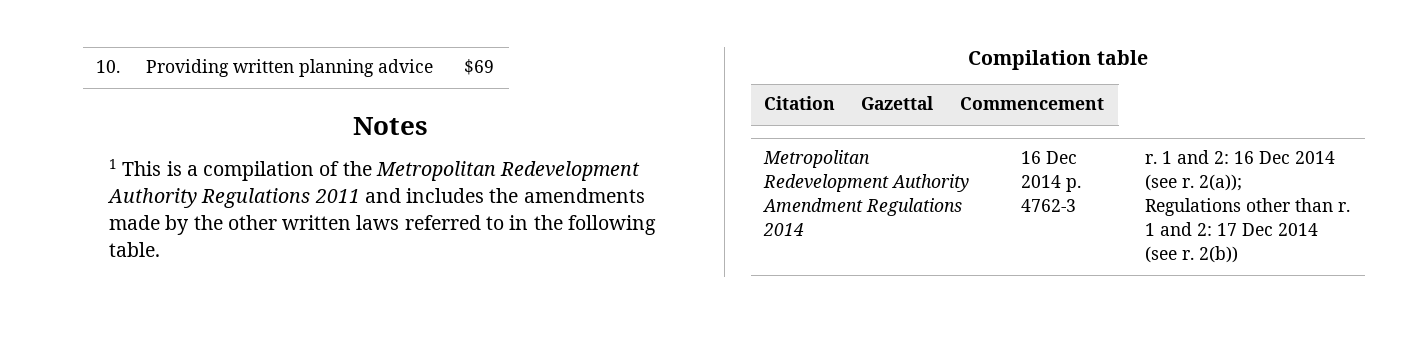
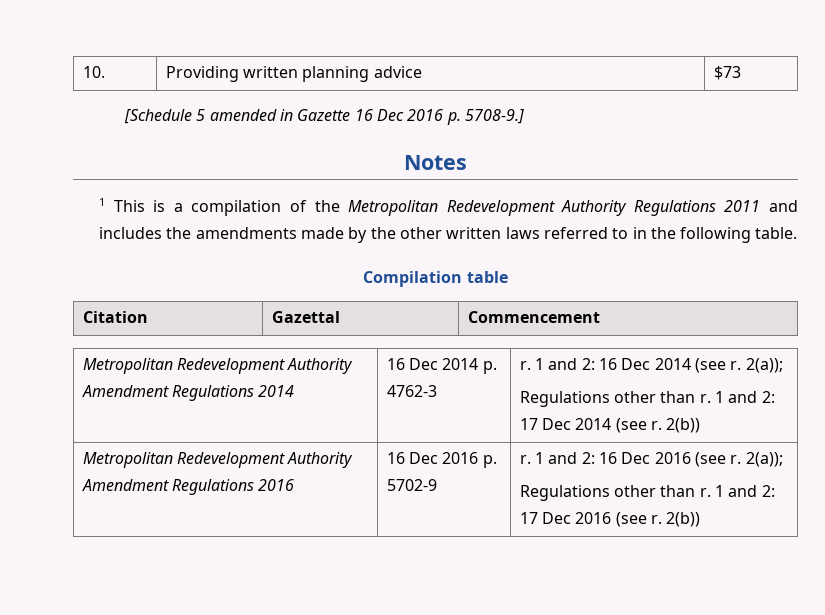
[463,59,494,75] $69 -> [713,66,741,80] [124,109,524,125] $73 // [Schedule 5 amended in Gazette 16 Dec 2016 p. 5708-9.]
(1238, 254) none -> [82,452,354,468] [81,479,295,495] [386,452,497,468] [386,479,437,491] [519,452,783,467] [519,485,775,501] [519,512,701,527] // Metropolitan Redevelopment Authority Amendment Regulations 2016 | 16 Dec 2016 p. 5702-9 | r. 1 and 2: 16 Dec 2016 (see r. 2(a)); // Regulations other than r. 1 and 2: 17 Dec 2016 (see r. 2(b))

